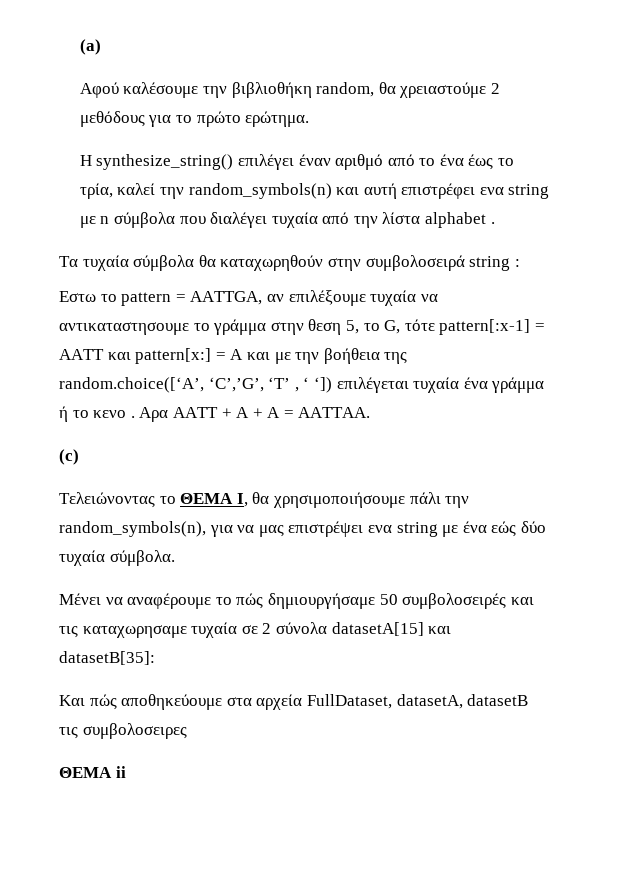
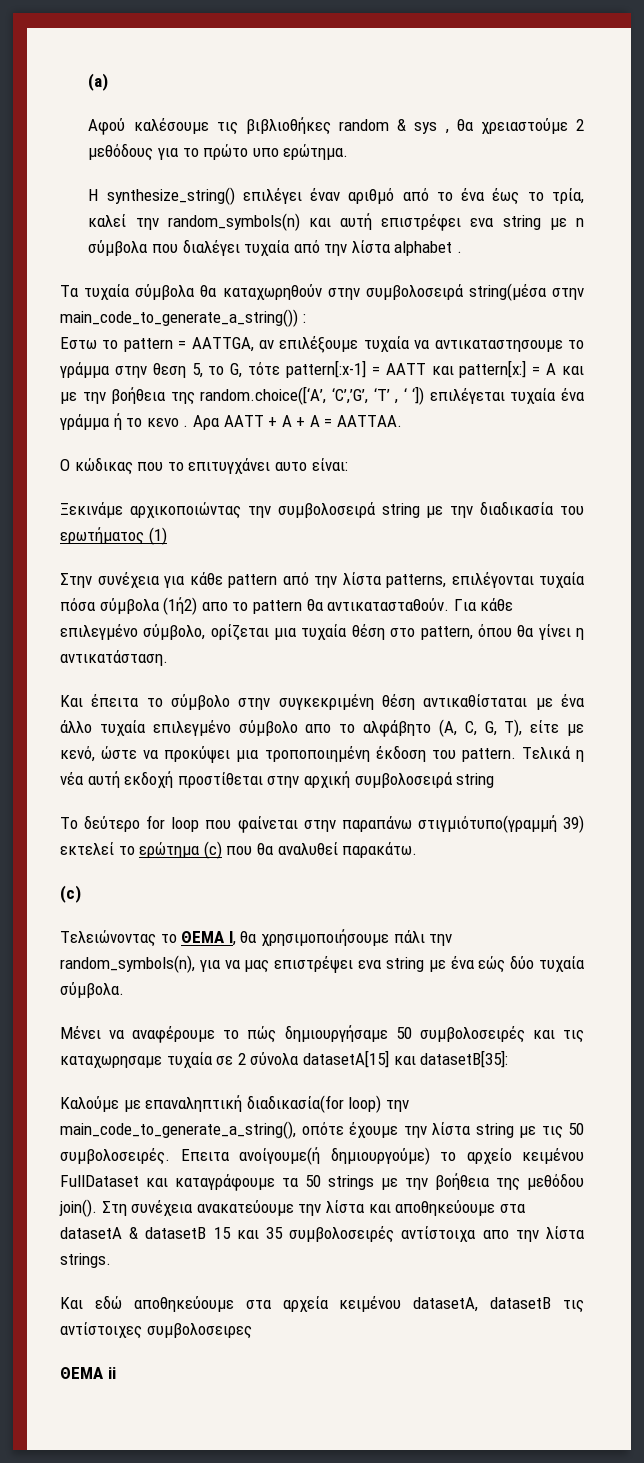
[202,82,375,98] την βιβλιοθήκη random, -> [216,117,449,135] τις βιβλιοθήκες random & sys ,
(241, 119) none -> [252,148,279,157] υπο
[469,256,511,271] string -> [468,283,584,301] [60,309,298,327] string(μέσα στην main_code_to_generate_a_string())
(371, 412) none -> [60,457,348,475] [60,501,584,519] [60,527,167,545] [60,572,585,588] [60,597,514,615] [60,624,585,641] [60,650,168,666] [60,694,585,710] [60,719,584,737] [60,745,585,763] [60,771,495,788] [60,815,584,833] [60,841,418,859] // Ο κώδικας που το επιτυγχάνει αυτο είναι: // Ξεκινάμε αρχικοποιώντας την συμβολοσειρά string με την διαδικασία του ερωτήματος (1) // Στην συνέχεια για κάθε pattern από την λίστα patterns, επιλέγονται τυχαία πόσα σύμβολα (1ή2) απο το pattern θα αντικατασταθούν. Για κάθε επιλεγμένο σύμβολο, ορίζεται μια τυχαία θέση στο pattern, όπου θα γίνει η αντικατάσταση. // Και έπειτα το σύμβολο στην συγκεκριμένη θέση αντικαθίσταται με ένα άλλο τυχαία επιλεγμένο σύμβολο απο το αλφάβητο (A, C, G, T), είτε με κενό, ώστε να προκύψει μια τροποποιημένη έκδοση του pattern. Τελικά η νέα αυτή εκδοχή προστίθεται στην αρχική συμβολοσειρά string // Το δεύτερο for loop που φαίνεται στην παραπάνω στιγμιότυπο(γραμμή 39) εκτελεί το ερώτημα (c) που θα αναλυθεί παρακάτω.
[59,694,117,710] // Και πώς -> [60,1095,409,1113] [60,1121,584,1139] [60,1147,584,1165] [60,1173,584,1191] [59,1199,526,1217] [60,1226,585,1243] [60,1253,111,1268] [60,1295,122,1309] // Καλούμε με επαναληπτική διαδικασία(for loop) την main_code_to_generate_a_string(), οπότε έχουμε την λίστα string με τις 50 συμβολοσειρές. Επειτα ανοίγουμε(ή δημιουργούμε) το αρχείο κειμένου FullDataset και καταγράφουμε τα 50 strings με την βοήθεια της μεθόδου join(). Στη συνέχεια ανακατεύουμε την λίστα και αποθηκεύουμε στα datasetA & datasetB 15 και 35 συμβολοσειρές αντίστοιχα απο την λίστα strings. // Και εδώ
[306,694,392,709] FullDataset, -> [339,1296,402,1312] κειμένου
(78, 733) none -> [60,1322,142,1339] αντίστοιχες

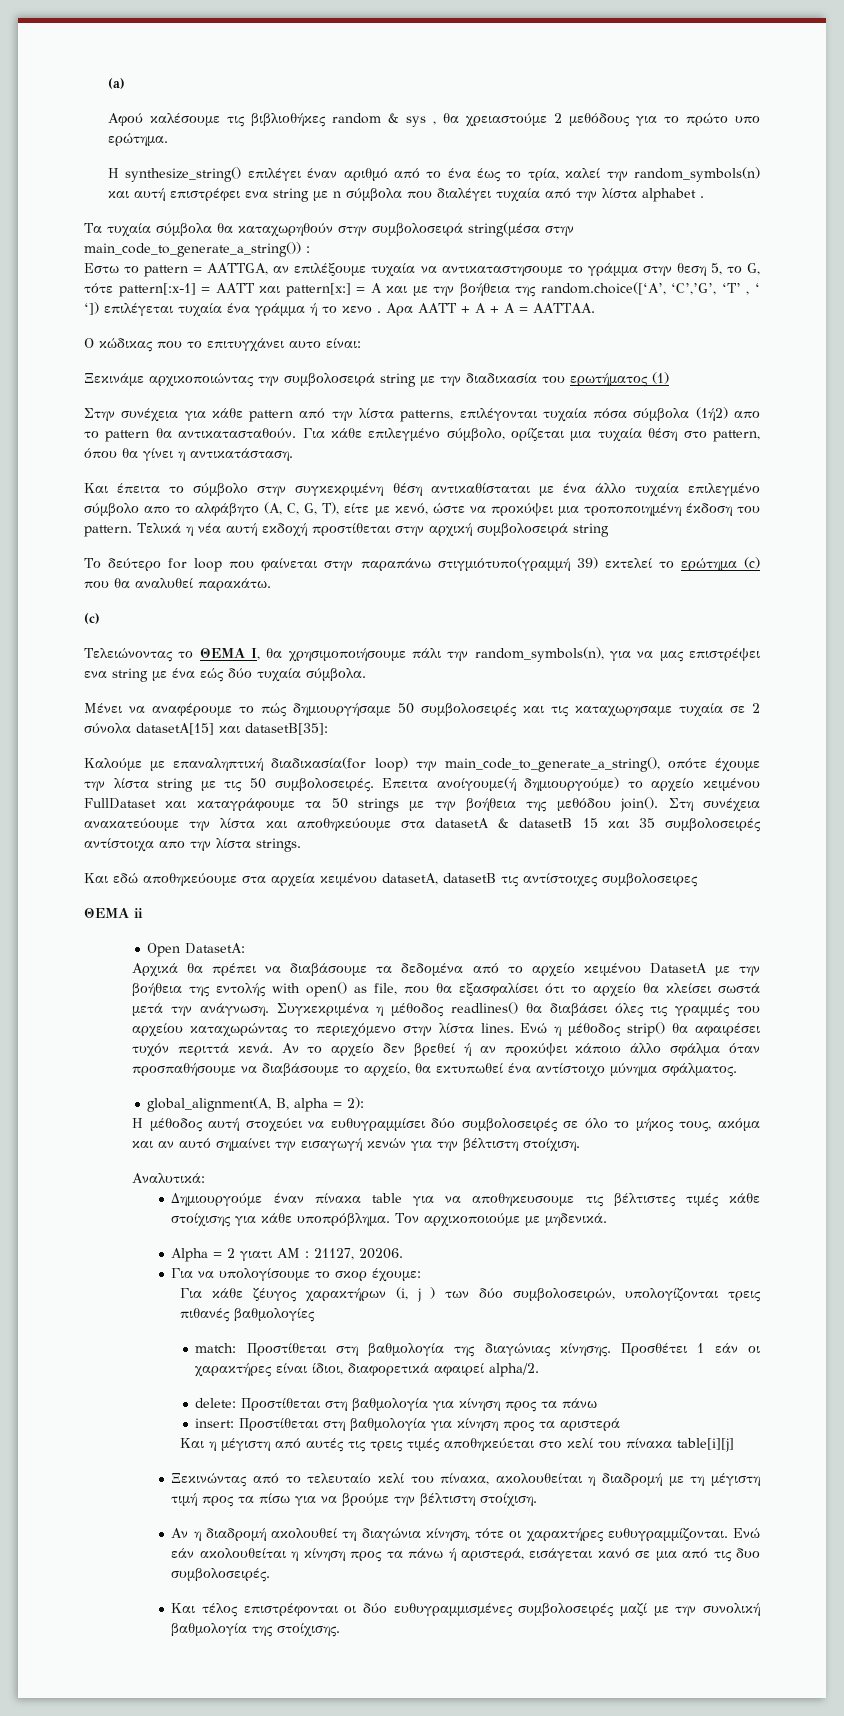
(116, 1373) none -> [147,943,246,957] [132,963,760,977] [132,982,761,997] [132,1002,761,1017] [132,1022,761,1037] [132,1043,760,1057] [132,1063,738,1077] [147,1097,365,1112] [132,1118,760,1132] [132,1138,581,1152] [132,1173,206,1183] [171,1193,760,1207] [171,1213,608,1227] [171,1248,404,1262] [171,1268,422,1282] [180,1287,761,1302] [180,1308,316,1322] [195,1343,761,1357] [195,1363,540,1377] [195,1398,598,1412] [195,1418,621,1432] [180,1438,735,1452] [171,1473,760,1487] [171,1493,538,1507] [171,1527,760,1542] [171,1548,761,1562] [171,1568,271,1582] [171,1602,760,1617] [171,1623,341,1637] // Open DatasetA: // Αρχικά θα πρέπει να διαβάσουμε τα δεδομένα από το αρχείο κειμένου DatasetA με την βοήθεια της εντολής with open() as file, που θα εξασφαλίσει ότι το αρχείο θα κλείσει σωστά μετά την ανάγνωση. Συγκεκριμένα η μέθοδος readlines() θα διαβάσει όλες τις γραμμές του αρχείου καταχωρώντας το περιεχόμενο στην λίστα lines. Ενώ η μέθοδος strip() θα αφαιρέσει τυχόν περιττά κενά. Αν το αρχείο δεν βρεθεί ή αν προκύψει κάποιο άλλο σφάλμα όταν προσπαθήσουμε να διαβάσουμε το αρχείο, θα εκτυπωθεί ένα αντίστοιχο μύνημα σφάλματος. // global_alignment(A, B, alpha = 2): // Η μέθοδος αυτή στοχεύει να ευθυγραμμίσει δύο συμβολοσειρές σε όλο το μήκος τους, ακόμα και αν αυτό σημαίνει την εισαγωγή κενών για την βέλτιστη στοίχιση. // Αναλυτικά: // Δημιουργούμε έναν πίνακα table για να αποθηκευσουμε τις βέλτιστες τιμές κάθε στοίχισης για κάθε υποπρόβλημα. Τον αρχικοποιούμε με μηδενικά. // Alpha = 2 γιατι ΑΜ : 21127, 20206. // Για να υπολογίσουμε το σκορ έχουμε: // Για κάθε ζέυγος χαρακτήρων (i, j ) των δύο συμβολοσειρών, υπολογίζονται τρεις πιθανές βαθμολογίες // match: Προστίθεται στη βαθμολογία της διαγώνιας κίνησης. Προσθέτει 1 εάν οι χαρακτήρες είναι ίδιοι, διαφορετικά αφαιρεί alpha/2. // delete: Προστίθεται στη βαθμολογία για κίνηση προς τα πάνω // insert: Προστίθεται στη βαθμολογία για κίνηση προς τα αριστερά // Και η μέγιστη από αυτές τις τρεις τιμές αποθηκεύεται στο κελί του πίνακα table[i][j] // Ξεκινώντας από το τελευταίο κελί του πίνακα, ακολουθείται η διαδρομή με τη μέγιστη τιμή προς τα πίσω για να βρούμε την βέλτιστη στοίχιση. // Αν η διαδρομή ακολουθεί τη διαγώνια κίνηση, τότε οι χαρακτήρες ευθυγραμμίζονται. Ενώ εάν ακολουθείται η κίνηση προς τα πάνω ή αριστερά, εισάγεται κανό σε μια από τις δυο συμβολοσειρές. // Και τέλος επιστρέφονται οι δύο ευθυγραμμισμένες συμβολοσειρές μαζί με την συνολική βαθμολογία της στοίχισης.

